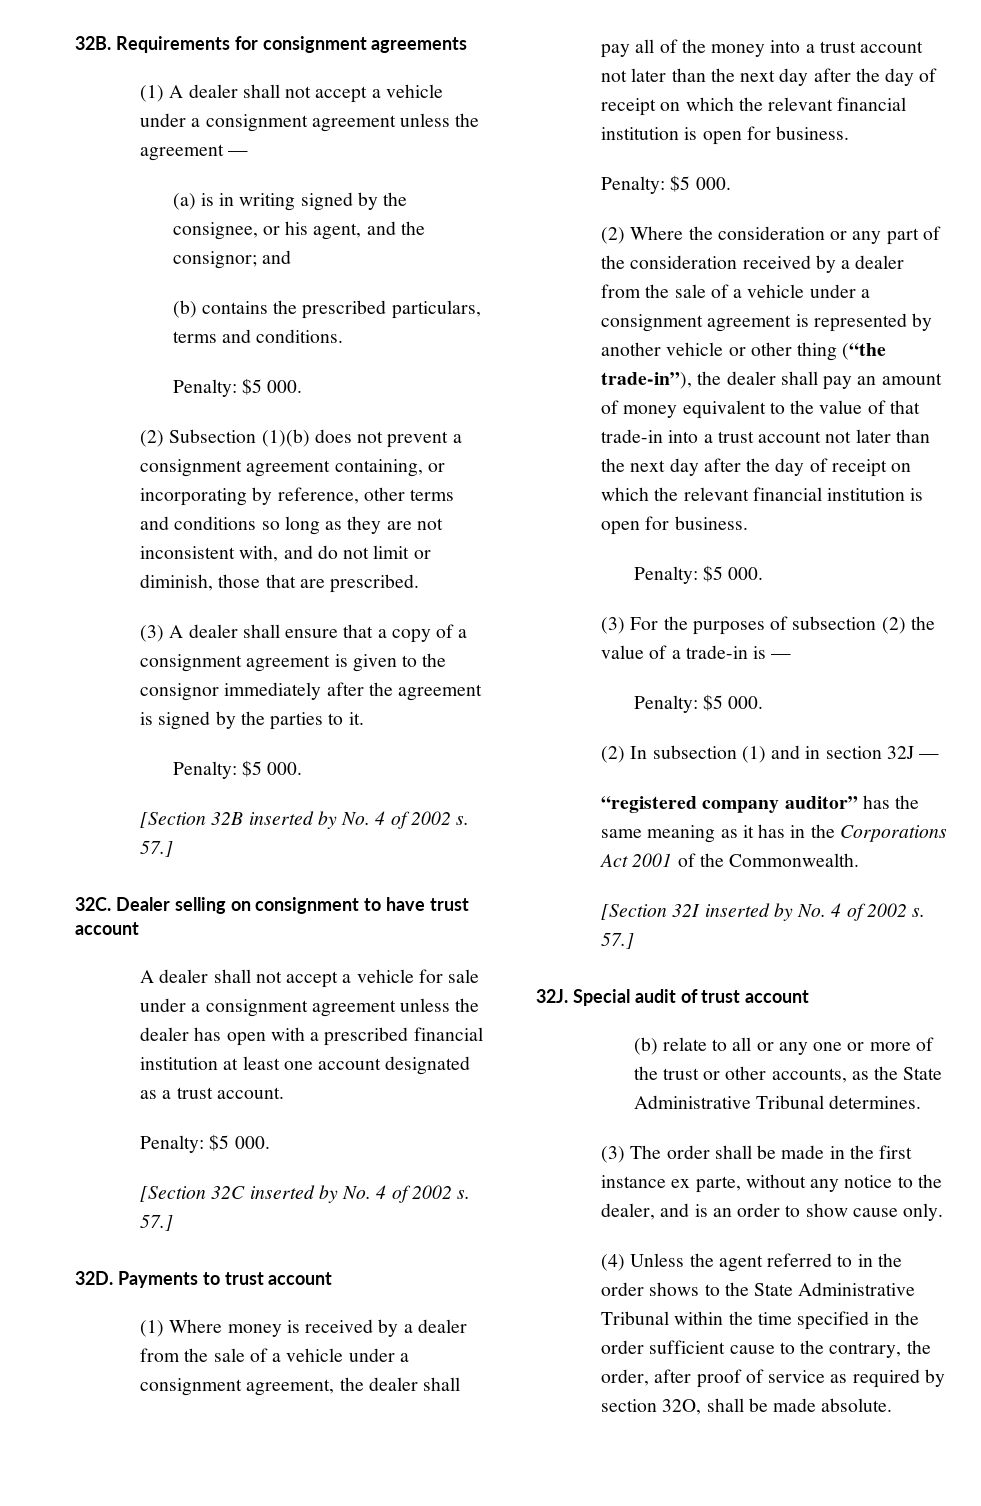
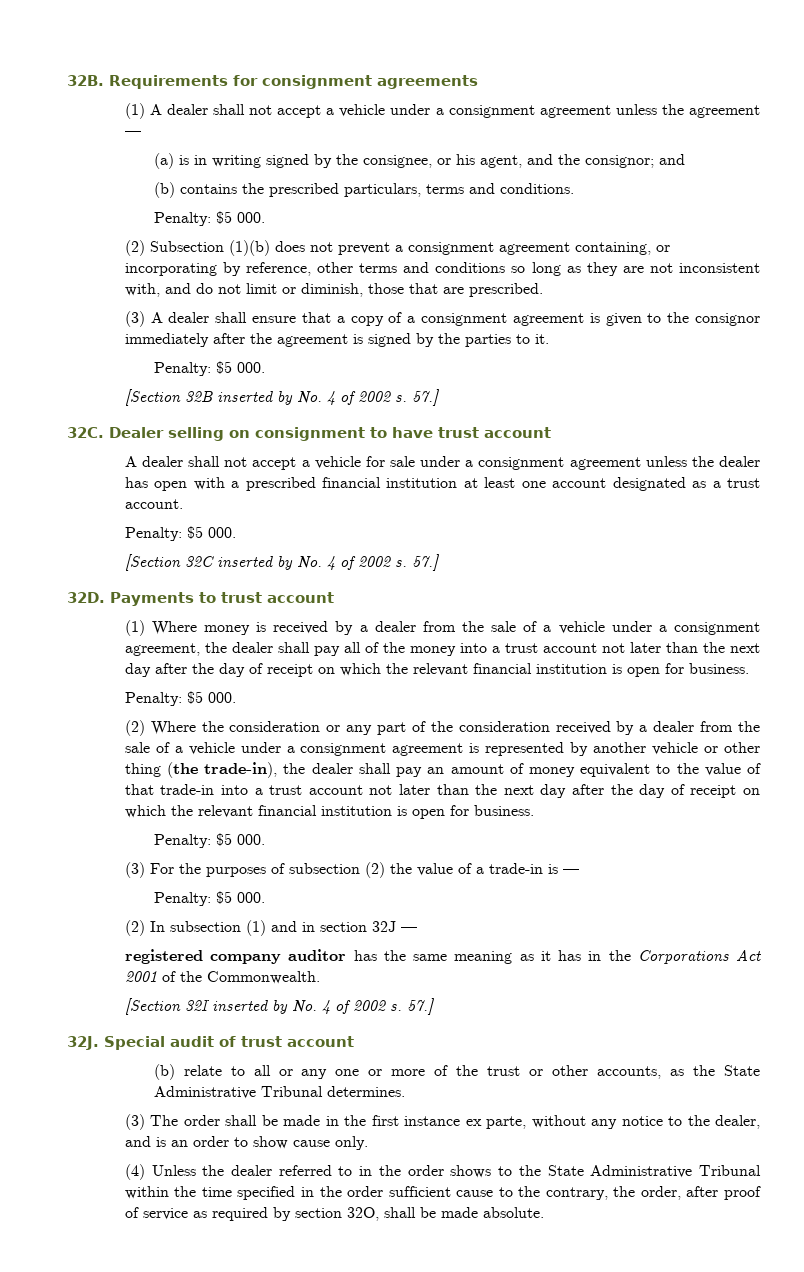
[842,343,887,360] [601,372,693,389] (“the trade-in”), -> [167,762,278,778] (the trade-in),
[601,796,858,813] “registered company auditor” -> [124,949,347,964] registered company auditor
[718,1255,763,1272] agent -> [230,1165,272,1176] dealer

